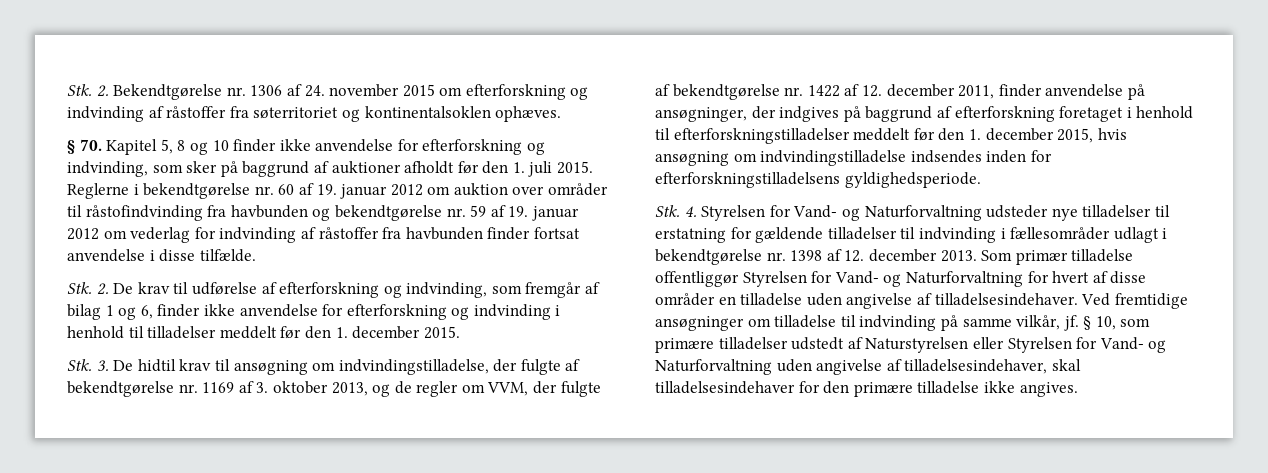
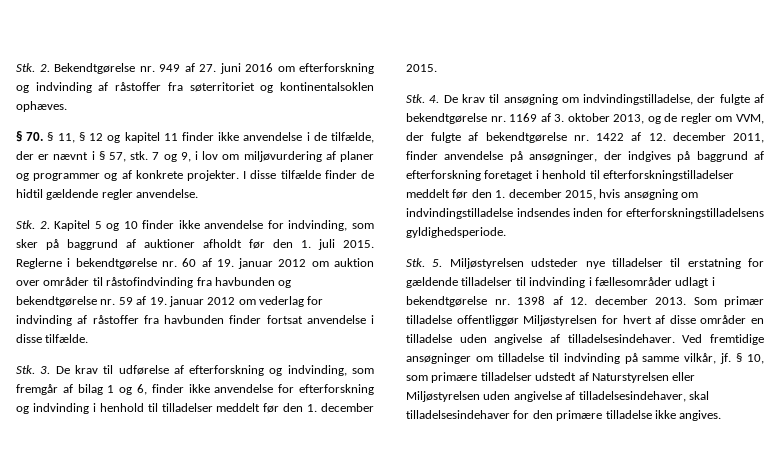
[250,84,435,97] 1306 af 24. november 2015 -> [159,63,273,74] 949 af 27. juni 2016
[106,139,186,155] Kapitel 5, 8 -> [47,132,375,143] [16,151,374,162] [16,170,374,181] [16,189,199,200] [16,220,102,231] § 11, § 12 og kapitel 11 finder ikke anvendelse i de tilfælde, der er nævnt i § 57, stk. 7 og 9, i lov om miljøvurdering af planer og programmer og af konkrete projekter. I disse tilfælde finder de hidtil gældende regler anvendelse. // Stk. 2. Kapitel 5
[422,139,546,155] efterforskning og -> (284, 224) none
[96,283,109,295] 2. -> [40,366,51,374] 3.
[96,359,176,372] 3. De hidtil -> [429,95,458,103] 4. De
[684,205,982,221] 4. Styrelsen for Vand- og Naturforvaltning -> [432,258,524,269] 5. Miljøstyrelsen
[742,271,1023,287] Styrelsen for Vand- og Naturforvaltning -> [523,315,598,326] Miljøstyrelsen
[1007,337,1167,353] [655,359,772,375] Styrelsen for Vand- og Naturforvaltning -> [406,391,480,402] Miljøstyrelsen

